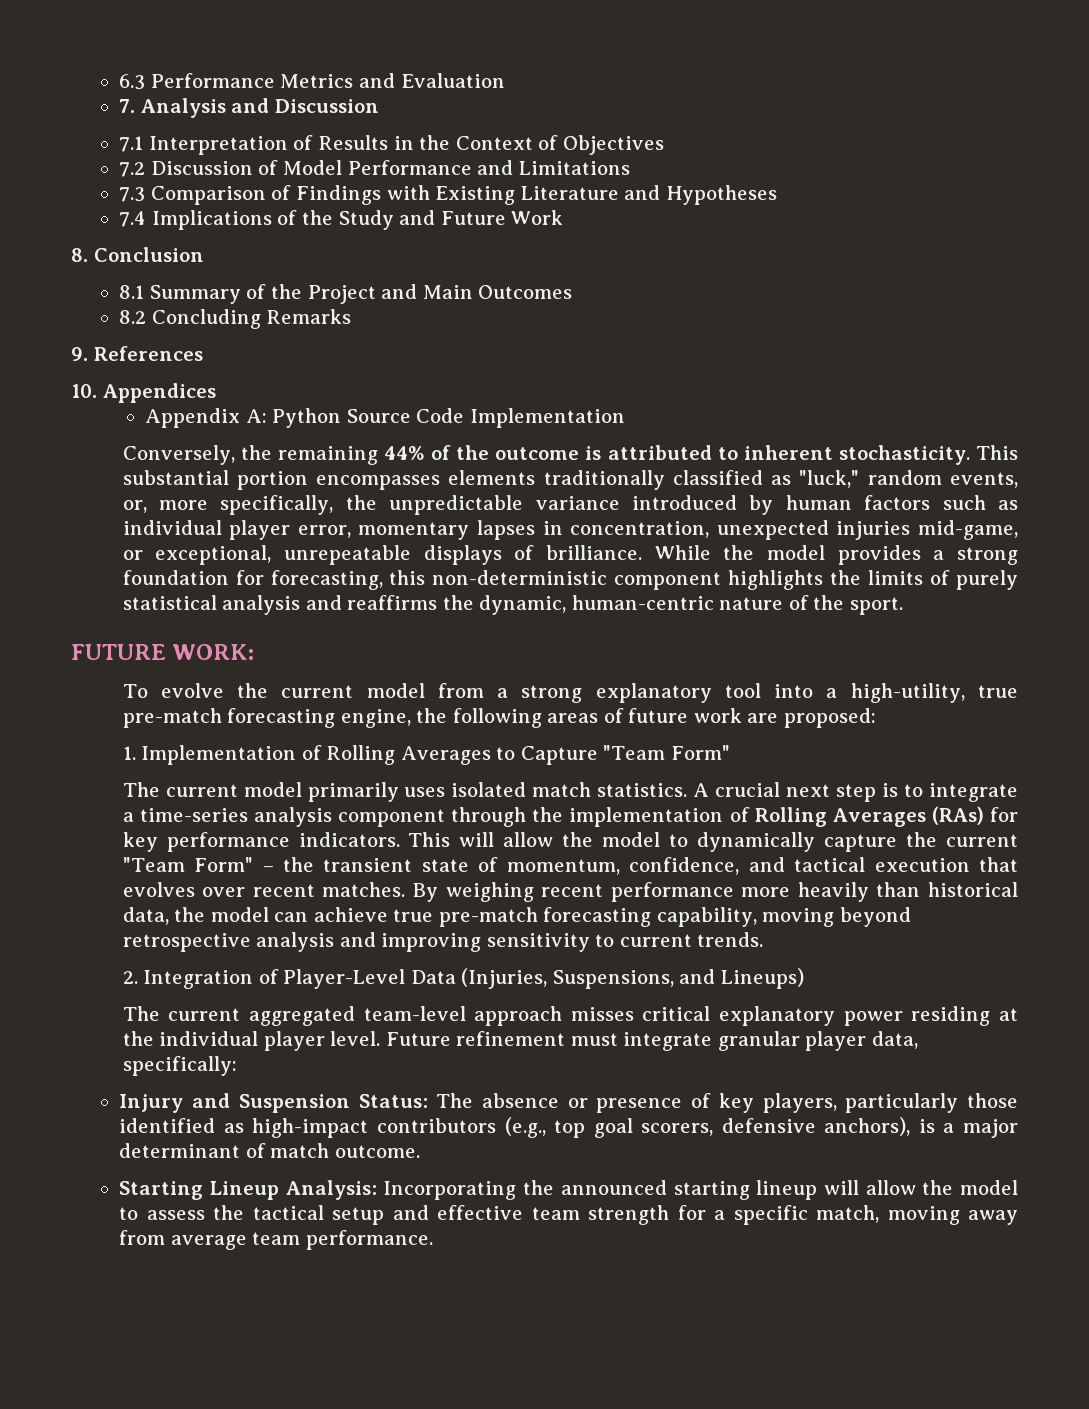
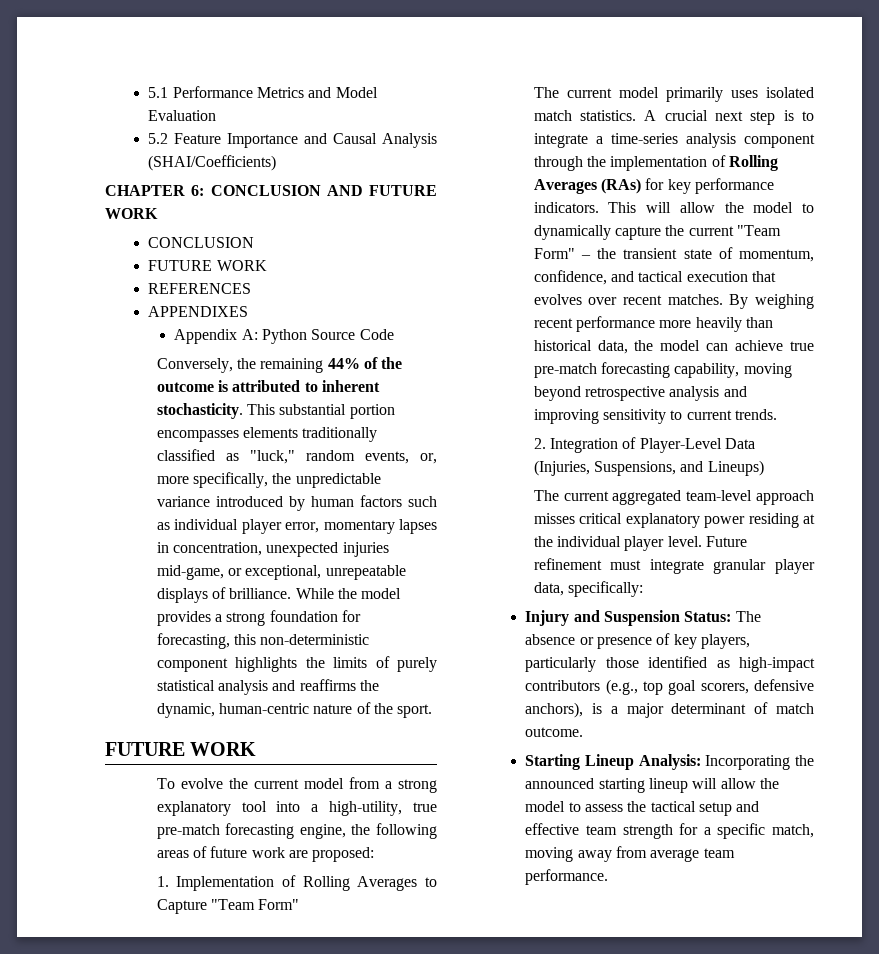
[119,74,146,90] 6.3 -> [148,87,169,98] 5.1
(395, 80) none -> [335,87,378,98] Model
[119,98,379,118] [119,135,664,155] [119,160,630,177] [119,185,777,205] [119,210,564,230] [71,247,204,262] [119,284,573,304] [119,309,352,329] [71,346,203,361] [71,383,216,403] 7. Analysis and Discussion // 7.1 Interpretation of Results in the Context of Objectives // 7.2 Discussion of Model Performance and Limitations // 7.3 Comparison of Findings with Existing Literature and Hypotheses // 7.4 Implications of the Study and Future Work // 8. Conclusion // 8.1 Summary of the Project and Main Outcomes // 8.2 Concluding Remarks // 9. References // 10. Appendices -> [148,133,437,148] [148,155,277,171] [105,185,437,196] [105,208,158,219] [148,237,255,248] [148,260,267,271] [148,283,252,294] [148,306,249,317] 5.2 Feature Importance and Causal Analysis (SHAI/Coefficients) // CHAPTER 6: CONCLUSION AND FUTURE WORK // CONCLUSION // FUTURE WORK // REFERENCES // APPENDIXES
[469,408,625,428] Implementation -> (394, 334) none
[172,644,255,660] WORK: -> [190,742,257,756] WORK

